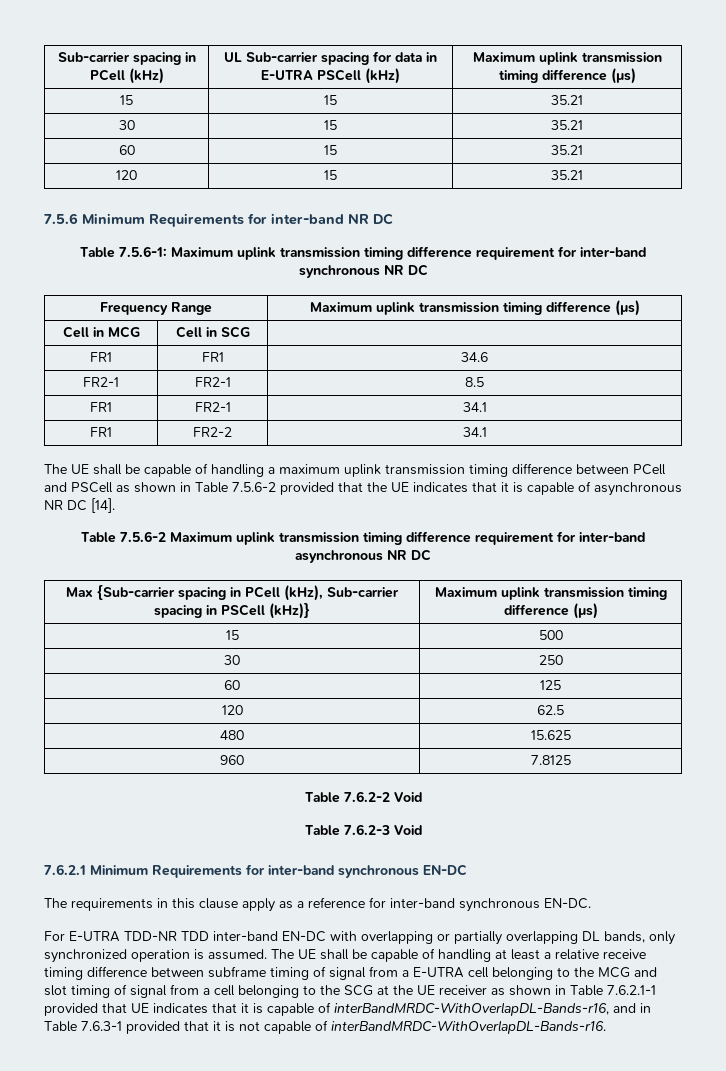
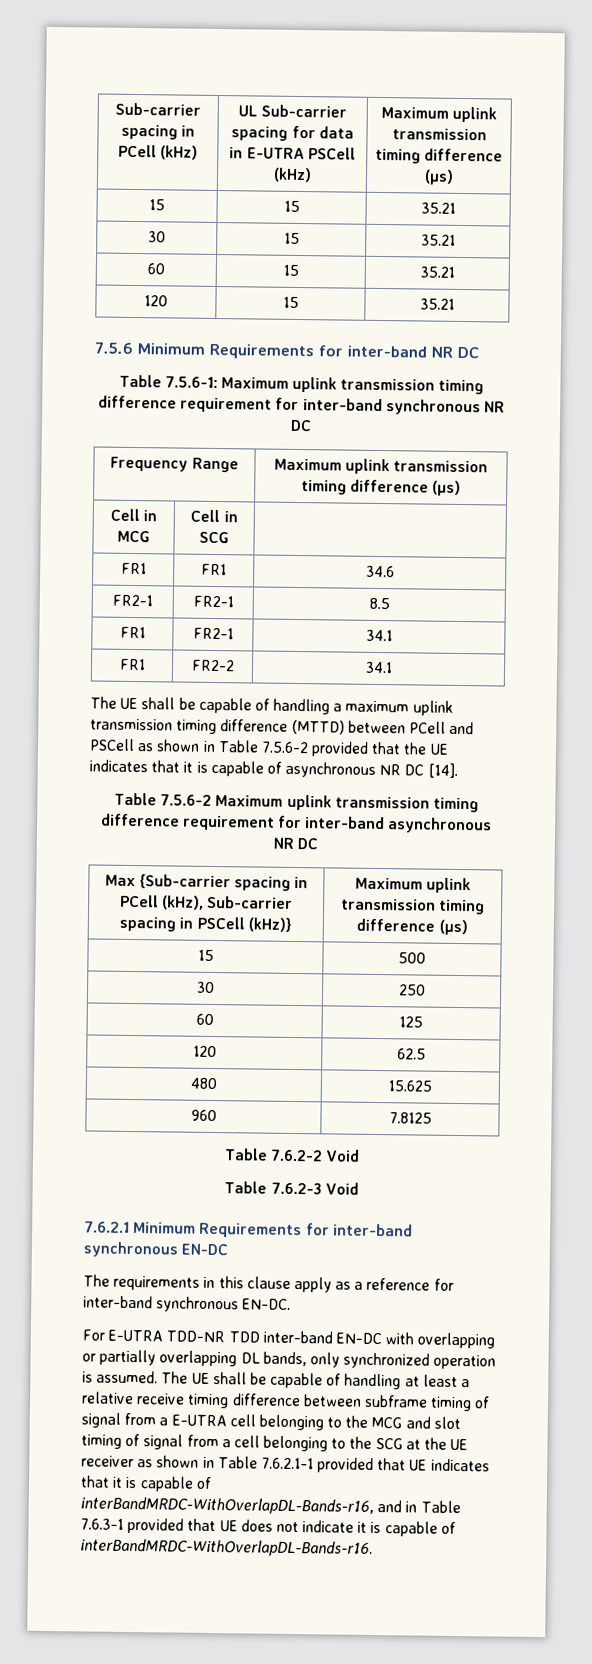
(572, 468) none -> [291,719,345,735] (MTTD)
[213,1021,260,1032] it is not -> [219,1519,382,1534] UE does not indicate it is

